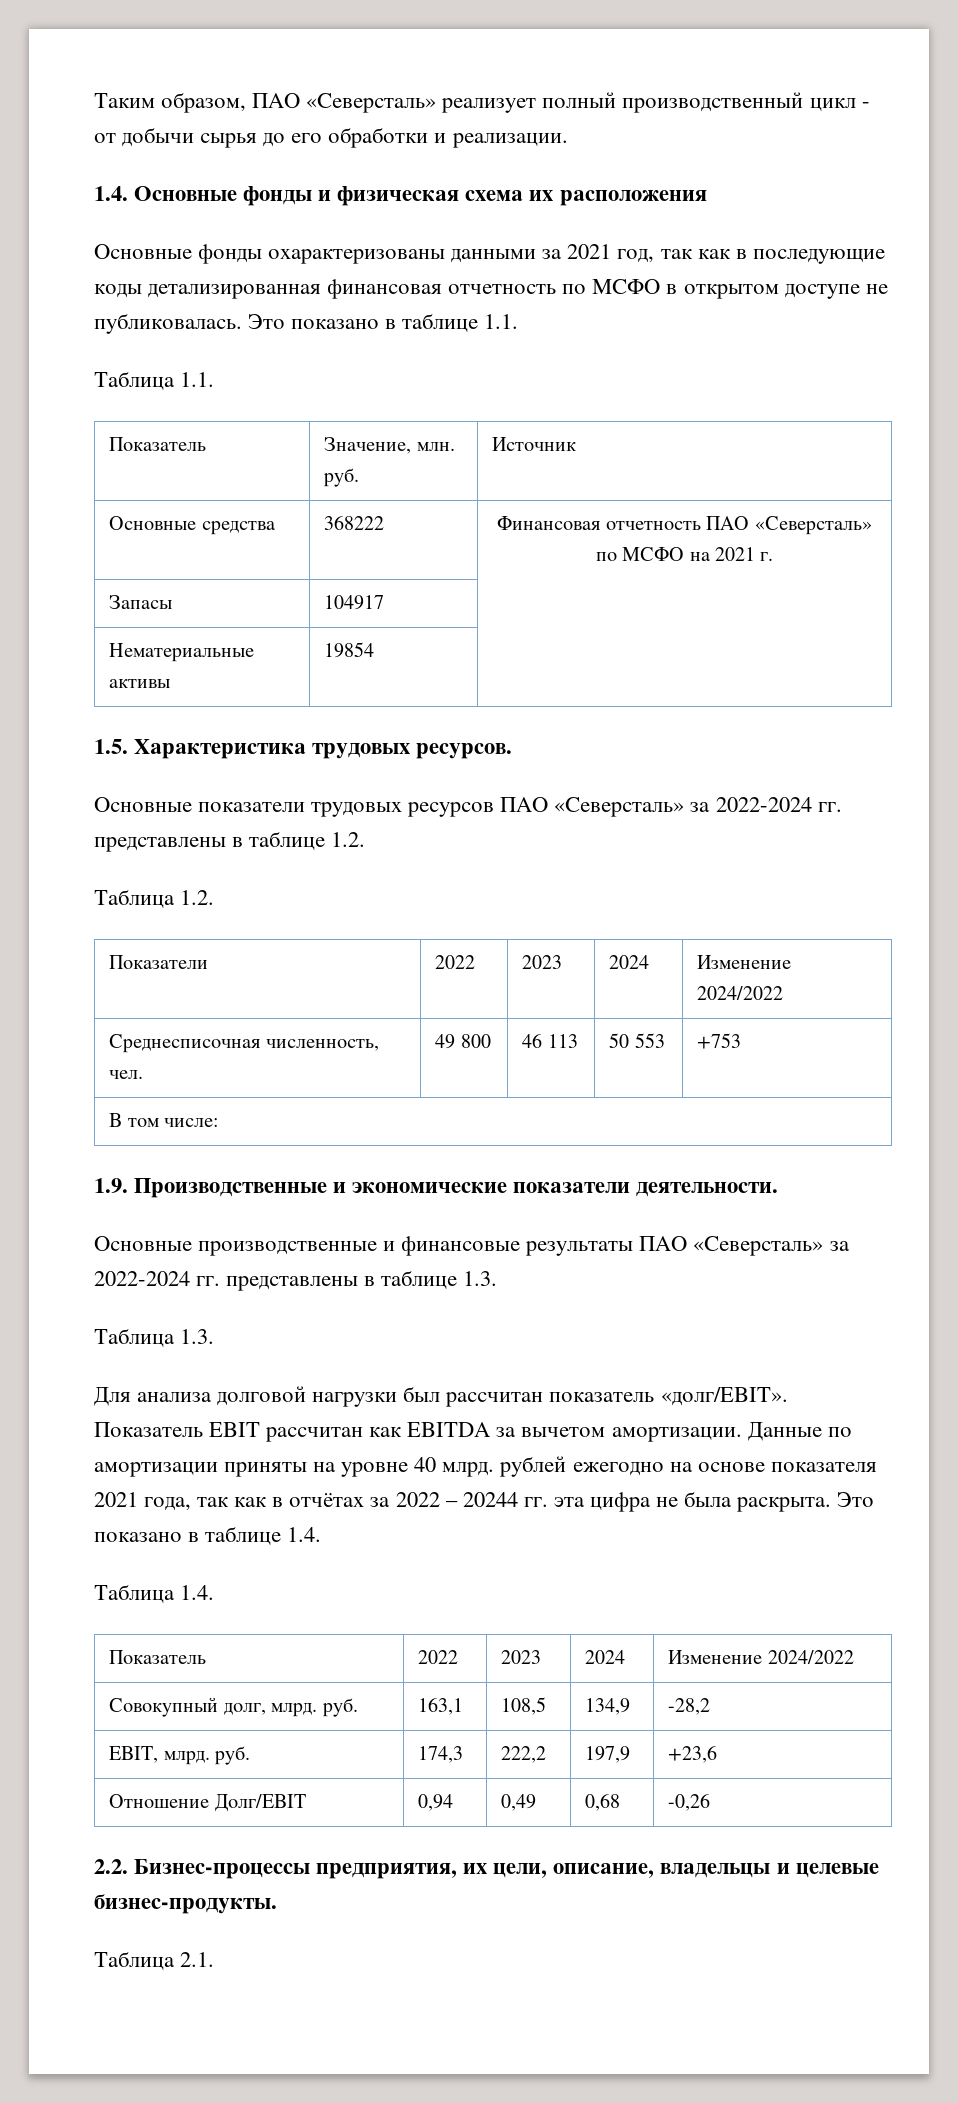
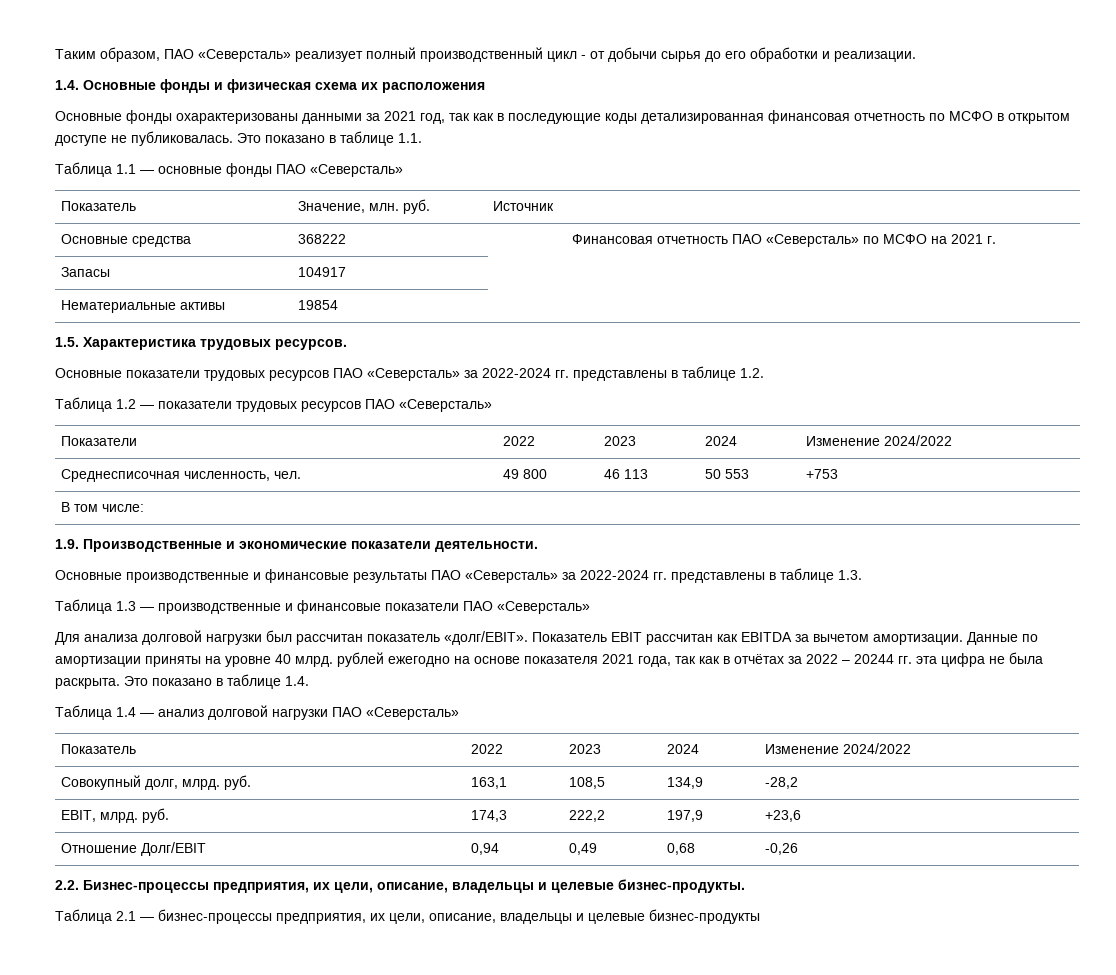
[180,372,215,387] 1.1. -> [116,163,403,177] 1.1 — основные фонды ПАО «Северсталь»
[180,890,215,905] 1.2. -> [116,399,492,412] 1.2 — показатели трудовых ресурсов ПАО «Северсталь»
[180,1329,215,1344] 1.3. -> [116,600,590,614] 1.3 — производственные и финансовые показатели ПАО «Северсталь»
[180,1585,215,1600] 1.4. -> [116,705,459,720] 1.4 — анализ долговой нагрузки ПАО «Северсталь»
[180,1952,215,1967] 2.1. -> [116,909,760,924] 2.1 — бизнес-процессы предприятия, их цели, описание, владельцы и целевые бизнес-продукты

